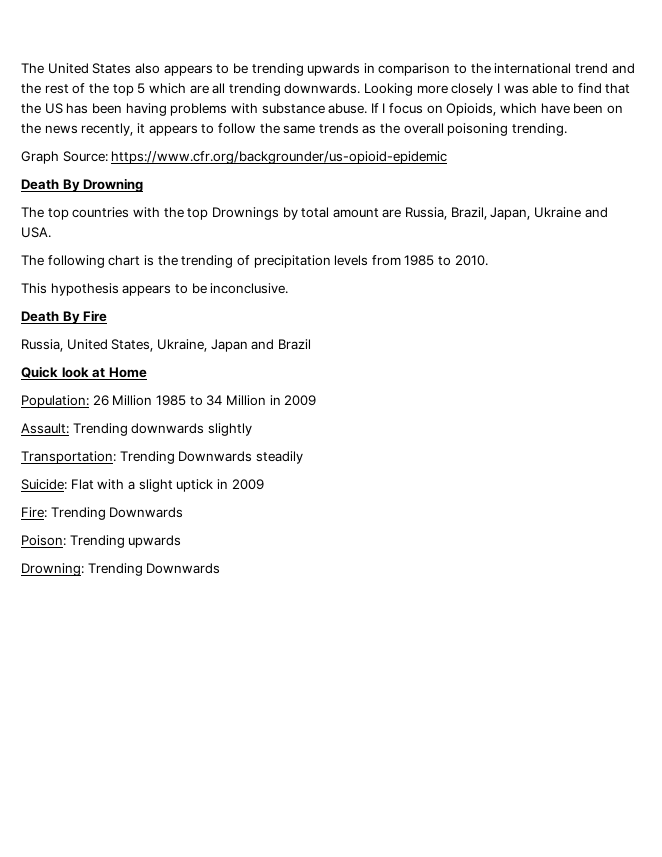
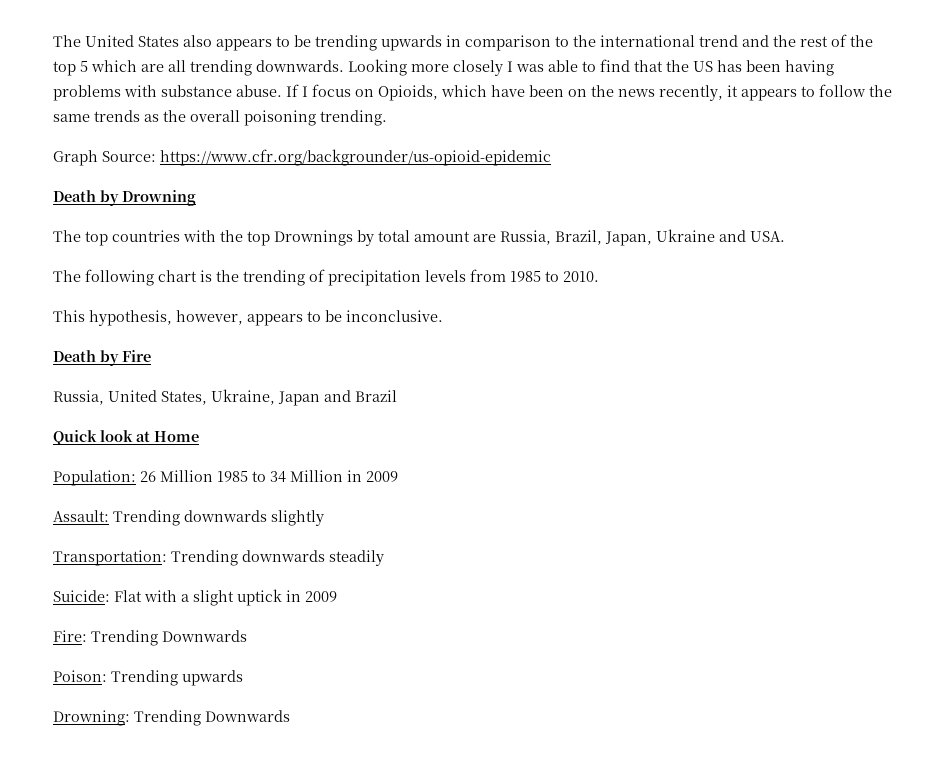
[62,179,80,192] By -> [100,190,119,206] by
[50,283,119,296] hypothesis -> [89,310,243,326] hypothesis, however,
[62,311,80,324] By -> [100,350,119,366] by
[178,451,253,462] Downwards -> [242,550,325,562] downwards

